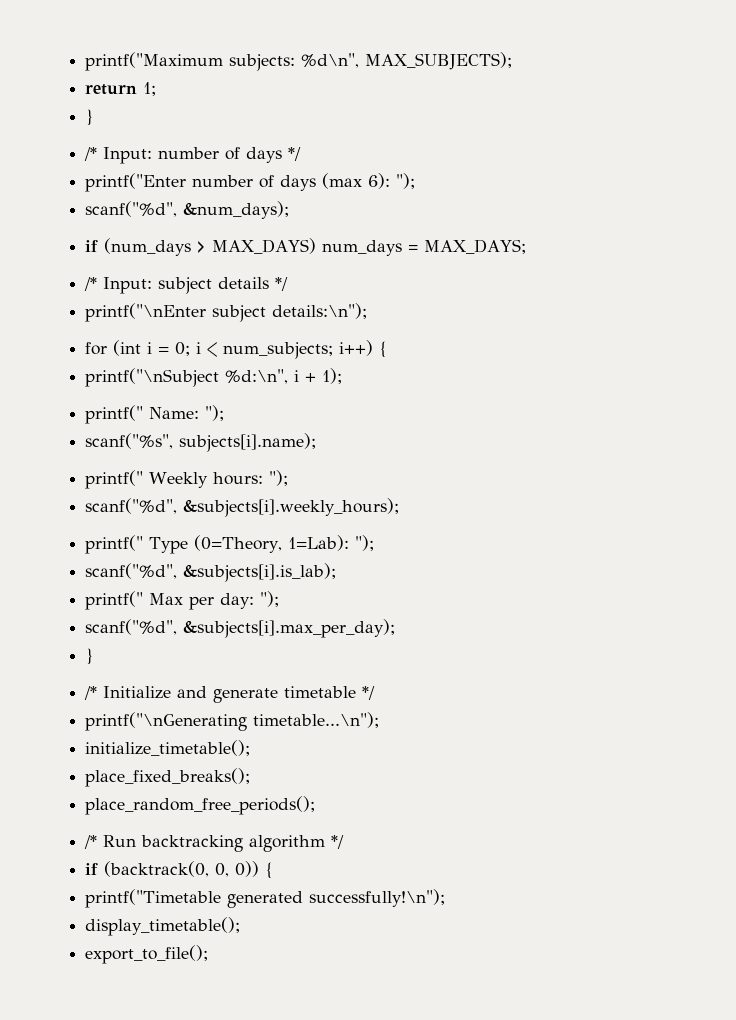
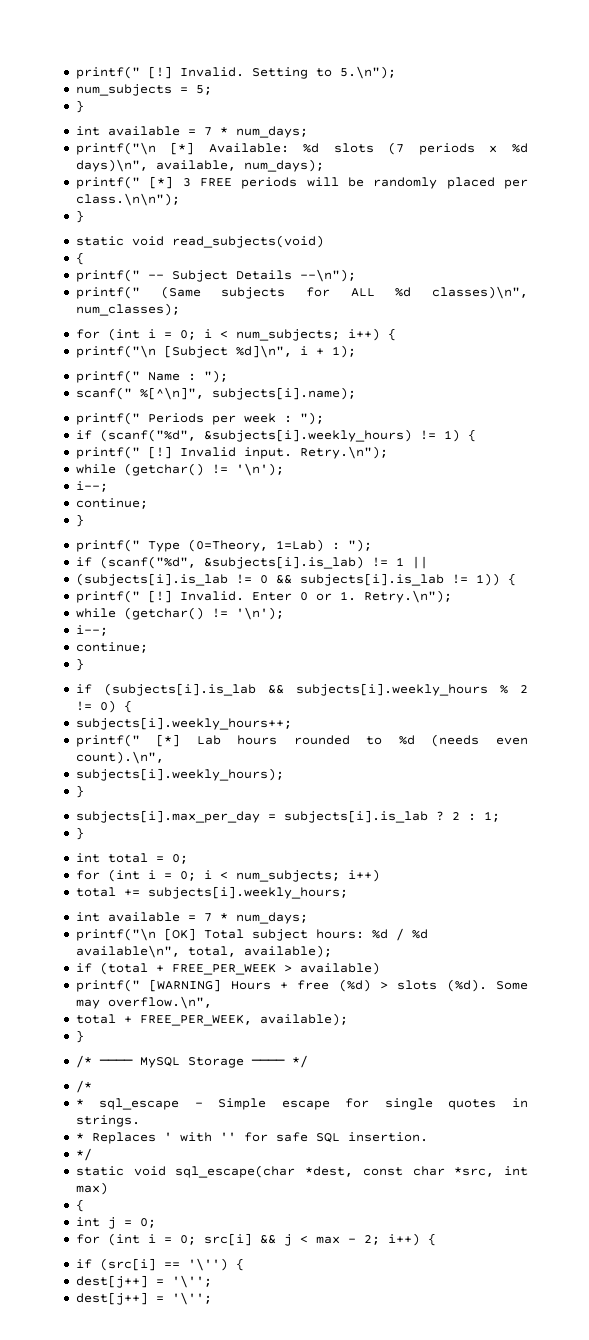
[85,52,513,71] [85,82,157,96] [85,109,95,126] [84,147,302,164] [85,173,416,192] [85,201,290,219] [85,238,527,256] [84,277,289,294] [85,303,368,322] printf("Maximum subjects: %d\n", MAX_SUBJECTS); // return 1; // } // /* Input: number of days */ // printf("Enter number of days (max 6): "); // scanf("%d", &num_days); // if (num_days > MAX_DAYS) num_days = MAX_DAYS; // /* Input: subject details */ // printf("\nEnter subject details:\n"); -> [75,66,396,79] [75,84,212,96] [75,100,84,113] [75,126,308,138] [75,142,528,155] [75,159,324,172] [75,176,528,189] [75,193,180,206] [75,210,84,223] [75,235,324,248] [75,252,84,265] [75,269,356,282] [75,286,528,299] [75,303,180,316] printf(" [!] Invalid. Setting to 5.\n"); // num_subjects = 5; // } // int available = 7 * num_days; // printf("\n [*] Available: %d slots (7 periods x %d days)\n", available, num_days); // printf(" [*] 3 FREE periods will be randomly placed per class.\n\n"); // } // static void read_subjects(void) // { // printf(" -- Subject Details --\n"); // printf(" (Same subjects for ALL %d classes)\n", num_classes);
[85,368,289,387] printf("\nSubject %d:\n", -> [75,345,292,358] printf("\n [Subject %d]\n",
[149,405,225,421] [85,433,174,449] Name: "); // scanf("%s", -> [147,370,228,383] [75,387,204,400] Name : "); // scanf(" %[^\n]",
[149,470,289,488] [85,498,400,517] Weekly hours: "); // scanf("%d", &subjects[i].weekly_hours); -> [147,412,324,425] [75,429,476,442] [75,446,388,459] [75,463,284,476] [75,481,108,492] [75,498,148,509] [75,514,84,527] Periods per week : "); // if (scanf("%d", &subjects[i].weekly_hours) != 1) { // printf(" [!] Invalid input. Retry.\n"); // while (getchar() != '\n'); // i--; // continue; // }
[288,535,375,551] [85,563,337,582] [85,591,280,610] [85,619,396,638] [85,648,95,665] [84,686,376,703] [85,712,380,731] [85,740,251,756] [85,768,251,787] [85,796,316,815] [84,835,345,852] [85,861,275,879] [85,889,446,908] [85,917,241,936] [85,945,209,964] 1=Lab): "); // scanf("%d", &subjects[i].is_lab); // printf(" Max per day: "); // scanf("%d", &subjects[i].max_per_day); // } // /* Initialize and generate timetable */ // printf("\nGenerating timetable...\n"); // initialize_timetable(); // place_fixed_breaks(); // place_random_free_periods(); // /* Run backtracking algorithm */ // if (backtrack(0, 0, 0)) { // printf("Timetable generated successfully!\n"); // display_timetable(); // export_to_file(); -> [275,539,372,552] [75,556,428,569] [75,573,516,586] [75,590,452,603] [75,607,284,620] [75,625,108,636] [75,642,148,653] [75,658,84,671] [75,683,528,696] [75,700,132,713] [75,717,292,730] [75,734,528,747] [75,751,164,764] [75,768,284,781] [75,785,84,798] [75,810,500,823] [75,827,84,840] [75,853,188,864] [75,869,380,882] [75,886,348,899] [75,912,308,924] [75,928,428,941] [75,945,332,958] [75,962,380,975] [75,979,529,992] [75,996,212,1009] [75,1013,348,1026] [75,1030,84,1043] [75,1055,308,1068] [75,1080,92,1093] [75,1098,528,1110] [75,1115,140,1127] [75,1132,428,1144] [75,1148,92,1161] [75,1165,528,1178] [75,1182,108,1195] [75,1199,84,1212] [75,1217,156,1229] [75,1233,436,1246] [75,1258,244,1271] [75,1275,212,1288] [75,1292,212,1305] 1=Lab) : "); // if (scanf("%d", &subjects[i].is_lab) != 1 || // (subjects[i].is_lab != 0 && subjects[i].is_lab != 1)) { // printf(" [!] Invalid. Enter 0 or 1. Retry.\n"); // while (getchar() != '\n'); // i--; // continue; // } // if (subjects[i].is_lab && subjects[i].weekly_hours % 2 != 0) { // subjects[i].weekly_hours++; // printf(" [*] Lab hours rounded to %d (needs even count).\n", // subjects[i].weekly_hours); // } // subjects[i].max_per_day = subjects[i].is_lab ? 2 : 1; // } // int total = 0; // for (int i = 0; i < num_subjects; i++) // total += subjects[i].weekly_hours; // int available = 7 * num_days; // printf("\n [OK] Total subject hours: %d / %d available\n", total, available); // if (total + FREE_PER_WEEK > available) // printf(" [WARNING] Hours + free (%d) > slots (%d). Some may overflow.\n", // total + FREE_PER_WEEK, available); // } // /* ──── MySQL Storage ──── */ // /* // * sql_escape - Simple escape for single quotes in strings. // * Replaces ' with '' for safe SQL insertion. // */ // static void sql_escape(char *dest, const char *src, int max) // { // int j = 0; // for (int i = 0; src[i] && j < max - 2; i++) { // if (src[i] == '\'') { // dest[j++] = '\''; // dest[j++] = '\'';

